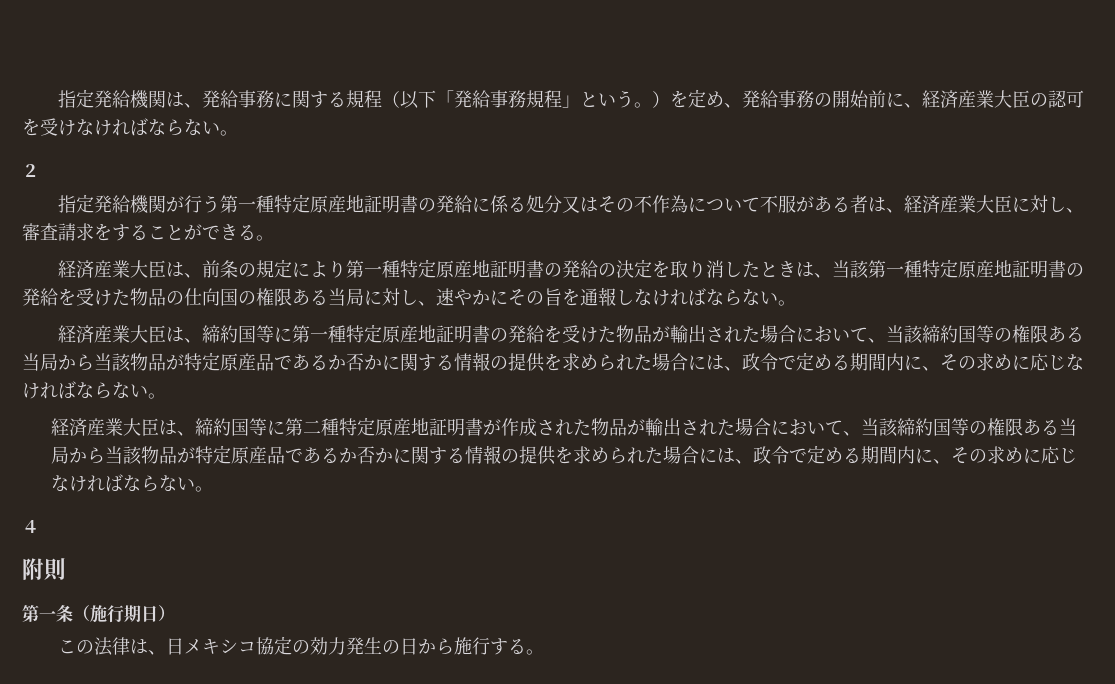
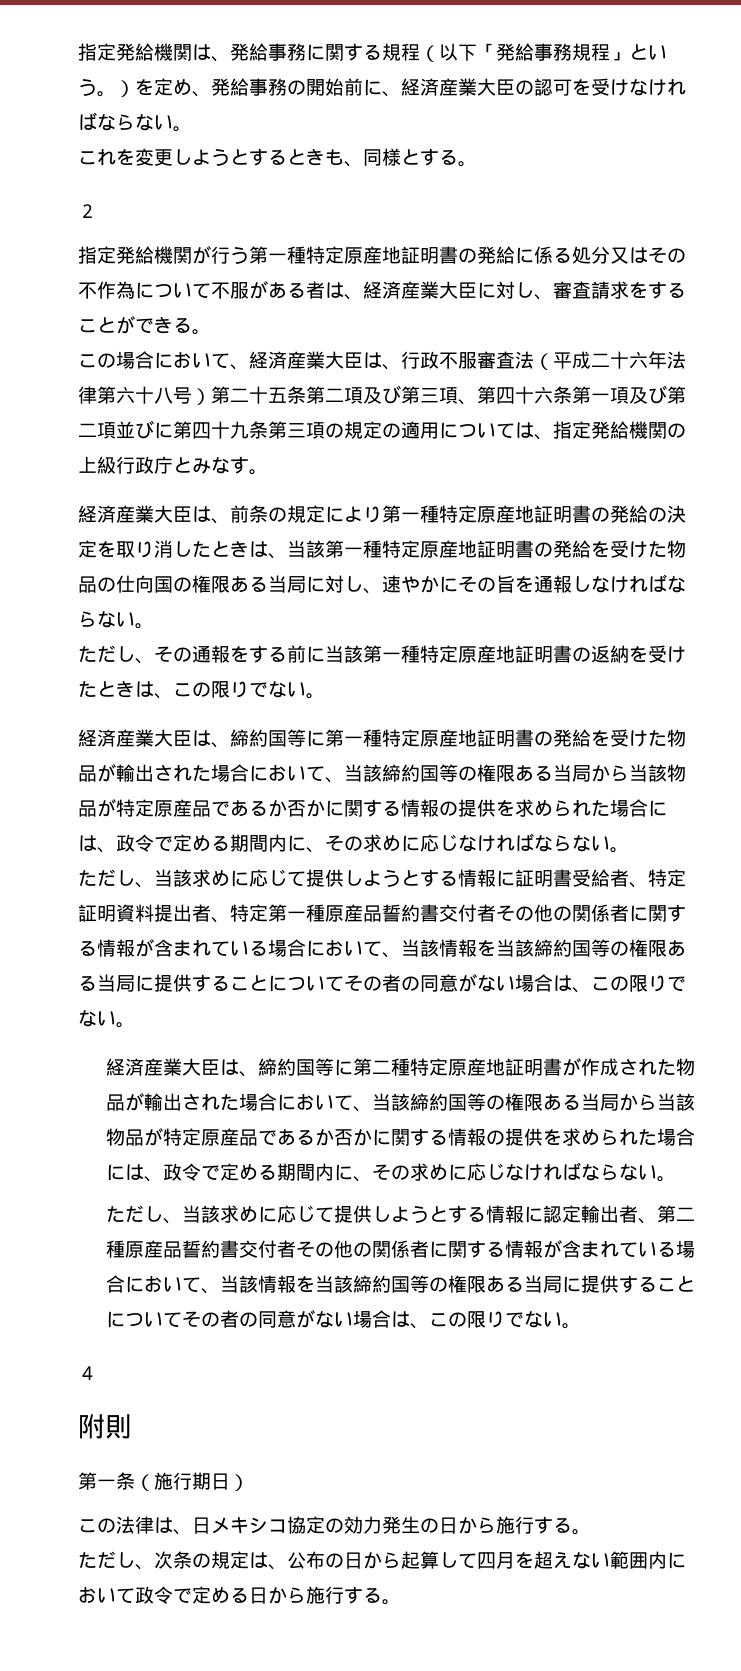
(238, 133) none -> [78,148,477,167] // これを変更しようとするときも、同様とする。
(274, 238) none -> [78,351,686,370] [78,385,686,405] [78,420,686,440] [78,456,268,475] // この場合において、経済産業大臣は、行政不服審査法（平成二十六年法律第六十八号）第二十五条第二項及び第三項、第四十六条第一項及び第二項並びに第四十九条第三項の規定の適用については、指定発給機関の上級行政庁とみなす。
(796, 303) none -> [78,645,686,664] [78,680,325,699] // ただし、その通報をする前に当該第一種特定原産地証明書の返納を受けたときは、この限りでない。
(166, 396) none -> [78,869,686,888] [78,904,686,923] [78,939,686,958] [78,974,686,993] [78,1010,135,1028] // ただし、当該求めに応じて提供しようとする情報に証明書受給者、特定証明資料提出者、特定第一種原産品誓約書交付者その他の関係者に関する情報が含まれている場合において、当該情報を当該締約国等の権限ある当局に提供することについてその者の同意がない場合は、この限りでない。
(214, 489) none -> [105,1205,695,1224] [105,1240,695,1258] [105,1275,695,1294] [105,1310,581,1329] // ただし、当該求めに応じて提供しようとする情報に認定輸出者、第二種原産品誓約書交付者その他の関係者に関する情報が含まれている場合において、当該情報を当該締約国等の権限ある当局に提供することについてその者の同意がない場合は、この限りでない。
(544, 652) none -> [78,1551,686,1570] [78,1586,401,1605] // ただし、次条の規定は、公布の日から起算して四月を超えない範囲内において政令で定める日から施行する。

